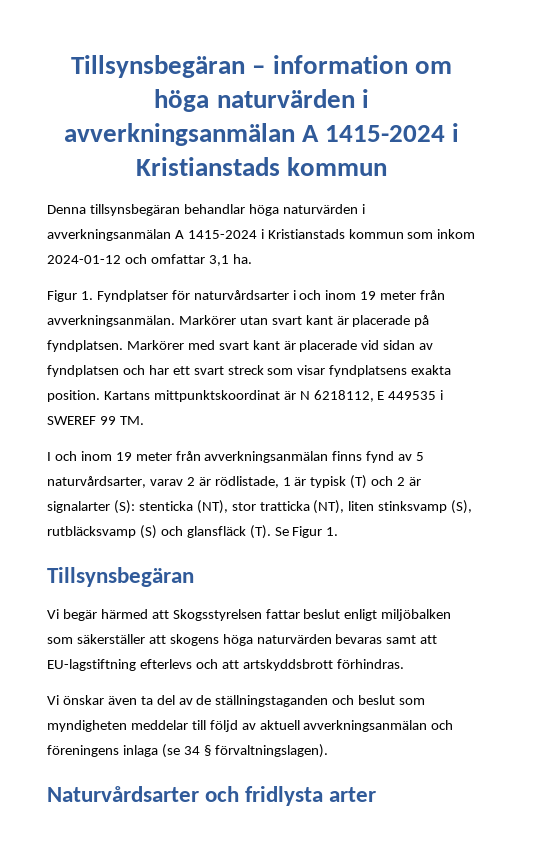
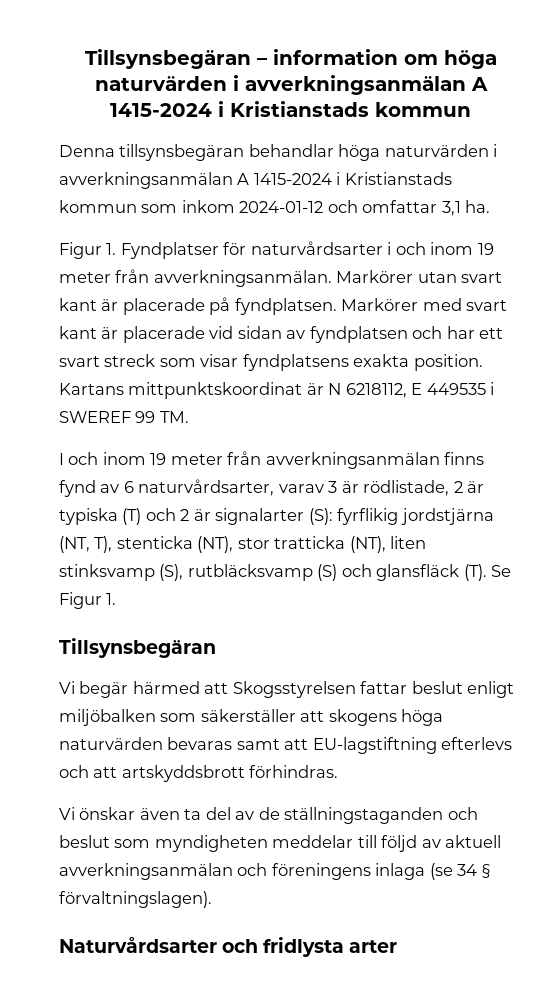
[416,452,425,461] 5 -> [123,481,134,493] 6
[186,476,347,488] 2 är rödlistade, 1 är typisk -> [328,480,485,496] [59,508,118,525] 3 är rödlistade, 2 är typiska
(135, 507) none -> [337,508,494,525] [59,536,113,553] fyrflikig jordstjärna (NT, T),

